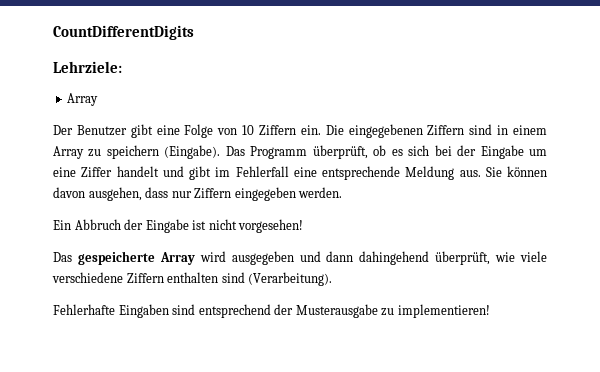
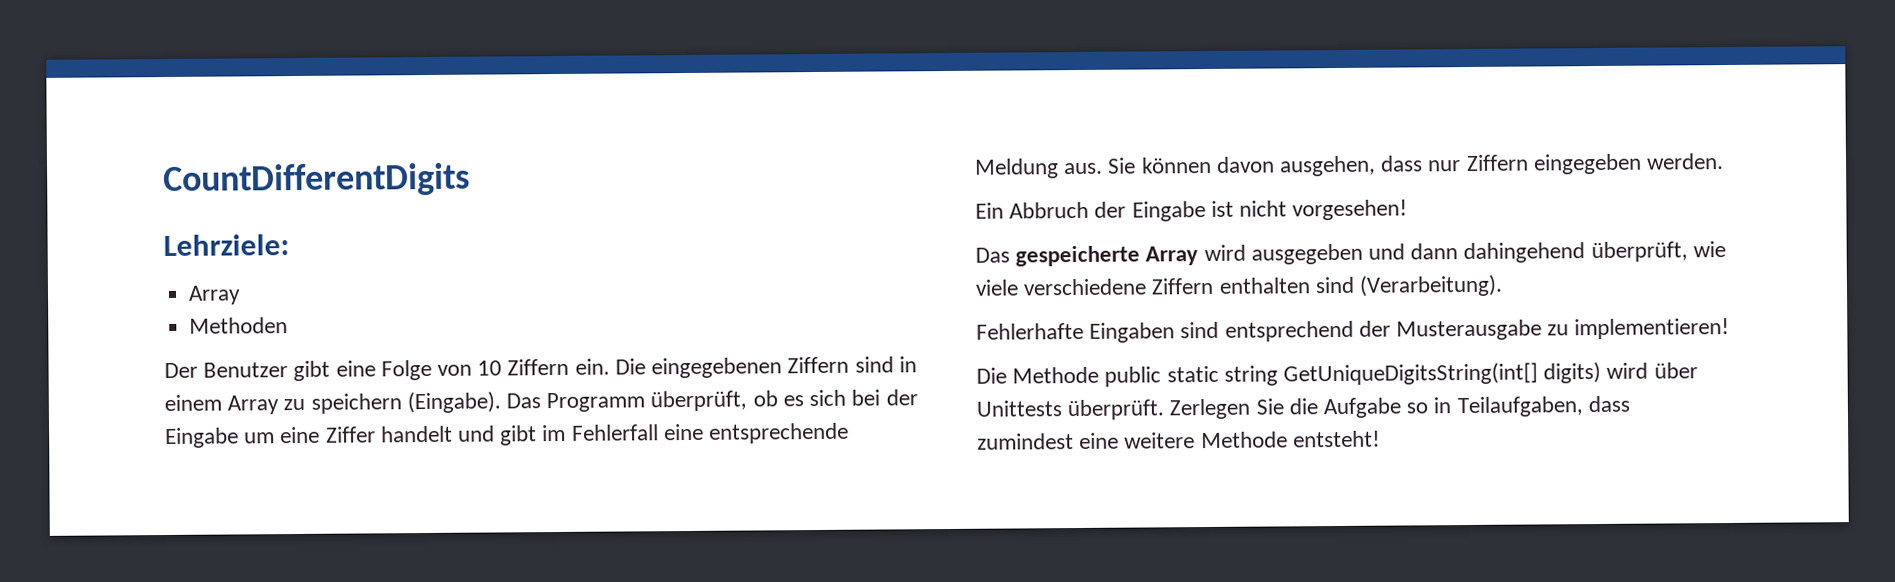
(99, 99) none -> [189,317,289,334] // Methoden
(490, 311) none -> [976,361,1698,387] [976,395,1630,421] [977,430,1380,450] // Die Methode public static string GetUniqueDigitsString(int[] digits) wird über Unittests überprüft. Zerlegen Sie die Aufgabe so in Teilaufgaben, dass zumindest eine weitere Methode entsteht!

